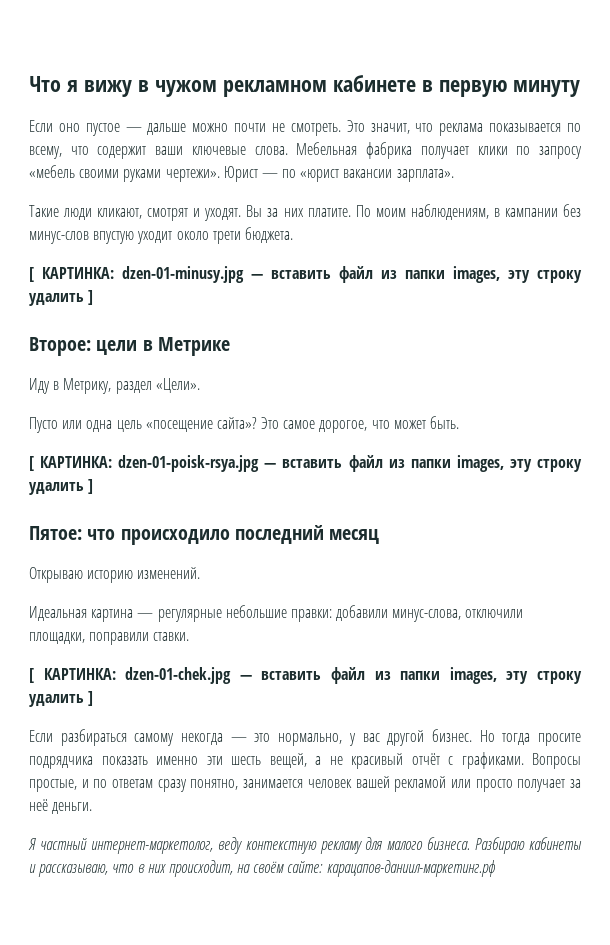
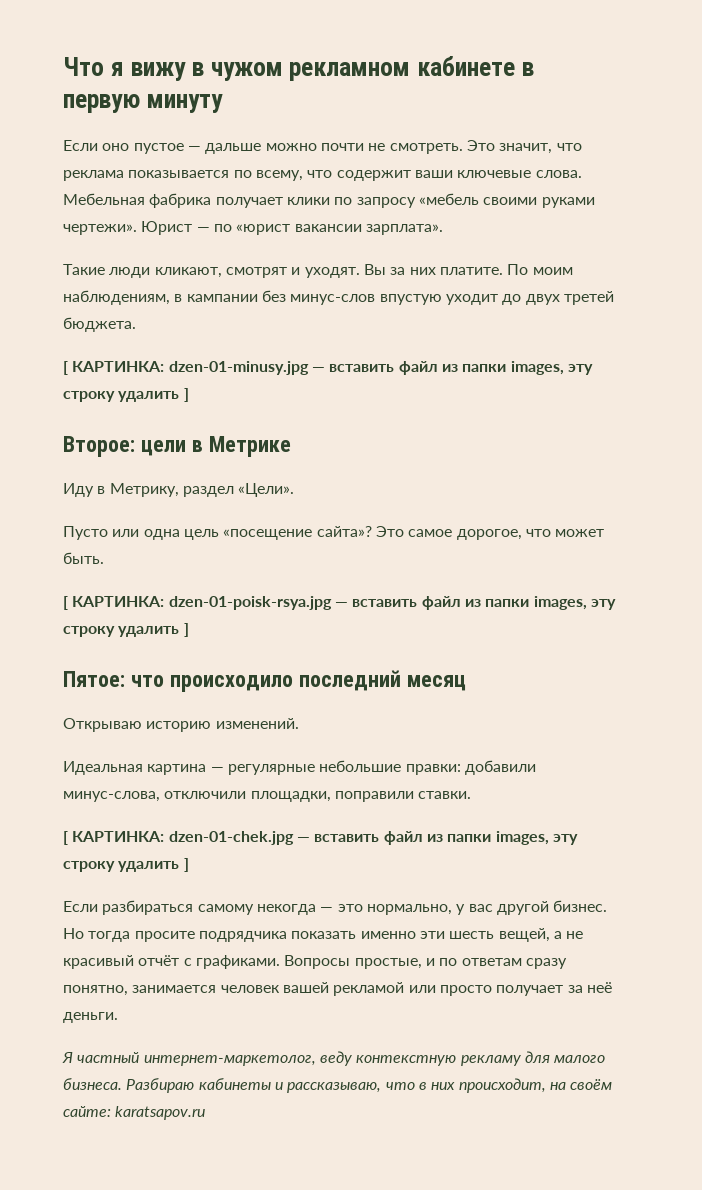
[176,231,241,244] около трети -> [502,291,614,305] до двух третей
[326,860,496,877] карацапов-даниил-маркетинг.рф -> [115,1106,206,1120] karatsapov.ru

